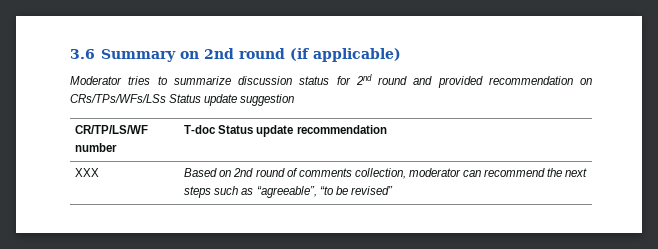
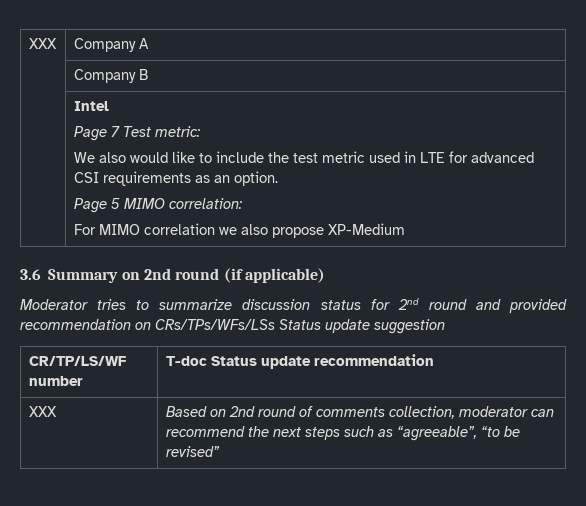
(70, 54) none -> [28,38,57,49] [73,38,149,52] [73,69,148,83] [73,101,109,111] [73,126,200,141] [73,151,534,163] [73,171,278,186] [73,198,242,213] [73,223,405,238] XXX | Company A // | Company B // | Intel // Page 7 Test metric: // We also would like to include the test metric used in LTE for advanced CSI requirements as an option. // Page 5 MIMO correlation: // For MIMO correlation we also propose XP-Medium //

